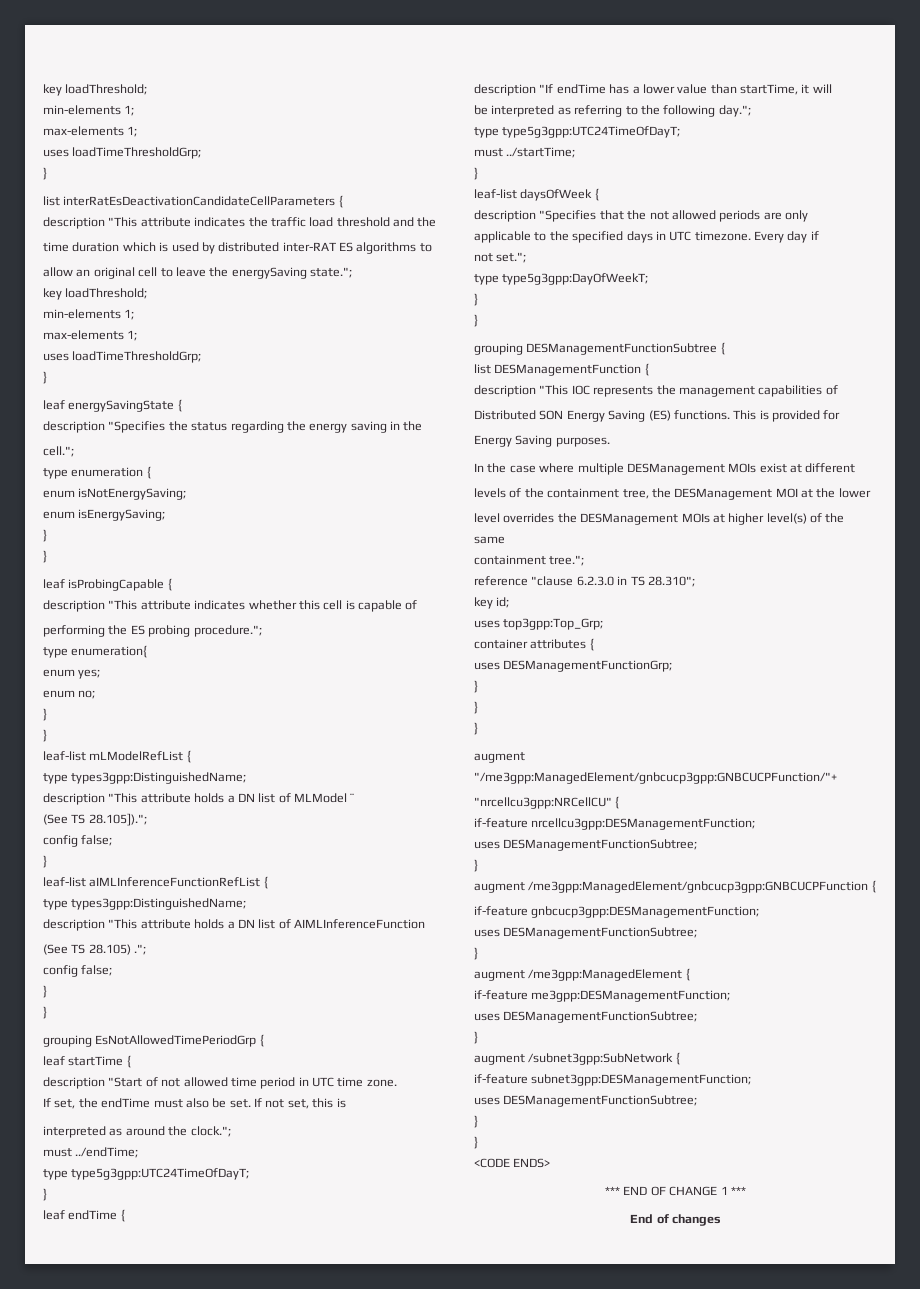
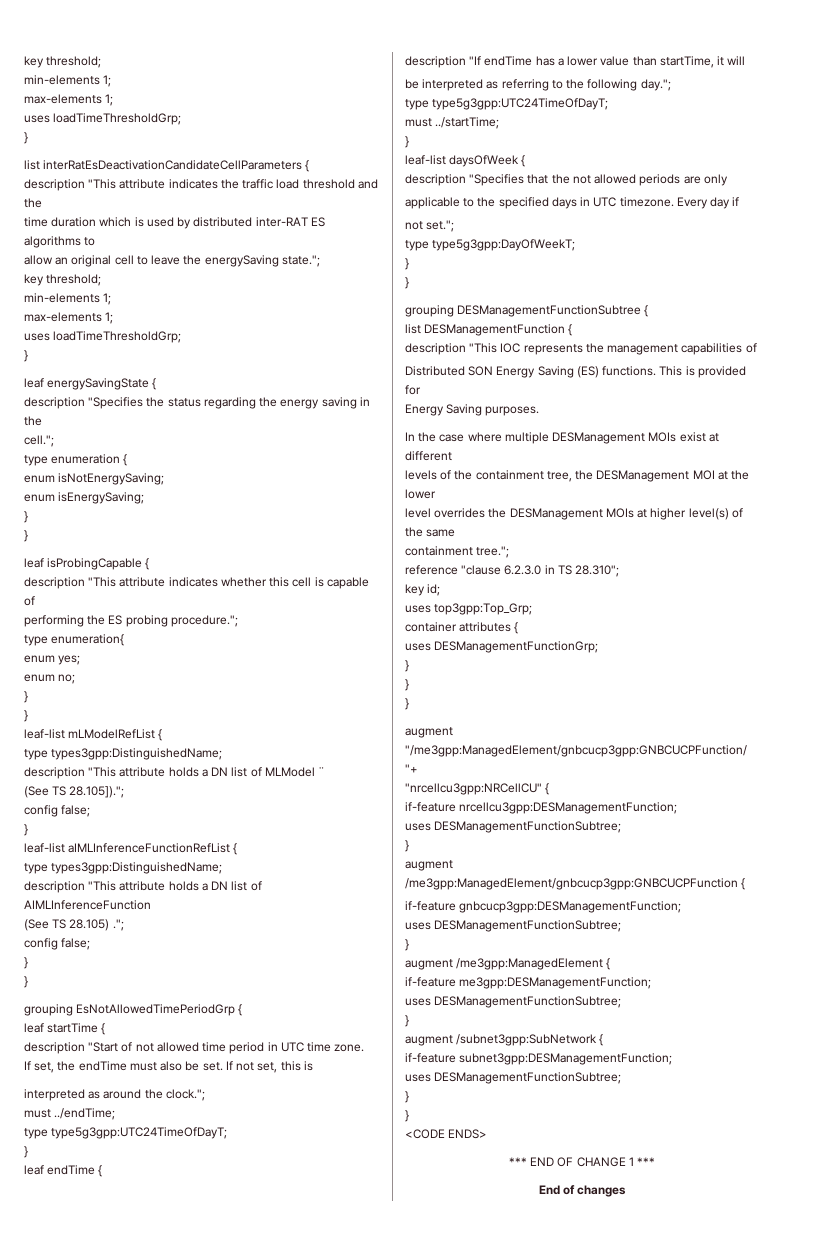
[43,84,148,96] key loadThreshold; -> [24,56,102,68] key threshold;
[65,288,148,299] loadThreshold; -> [46,274,102,286] threshold;

